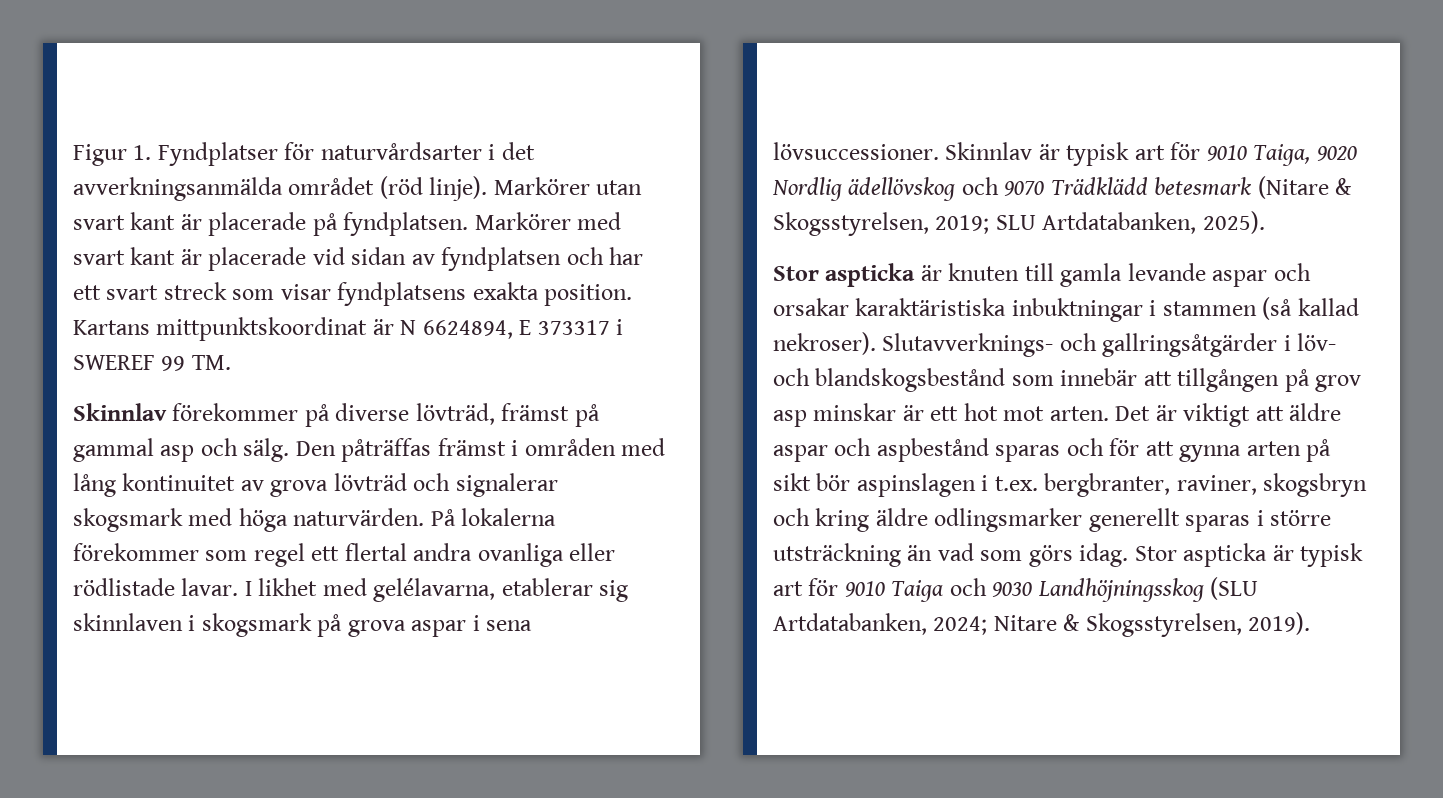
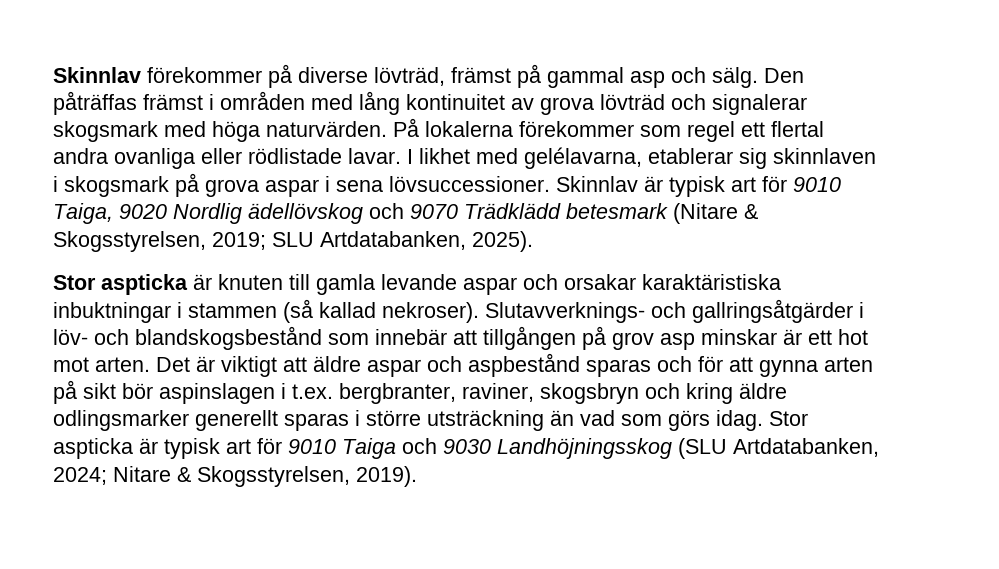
[73,142,535,166] [73,176,643,201] [73,212,622,236] [73,247,644,271] [73,282,633,306] [73,317,624,341] [73,355,231,371] Figur 1. Fyndplatser för naturvårdsarter i det avverkningsanmälda området (röd linje). Markörer utan svart kant är placerade på fyndplatsen. Markörer med svart kant är placerade vid sidan av fyndplatsen och har ett svart streck som visar fyndplatsens exakta position. Kartans mittpunktskoordinat är N 6624894, E 373317 i SWEREF 99 TM. // -> (53, 75) none

